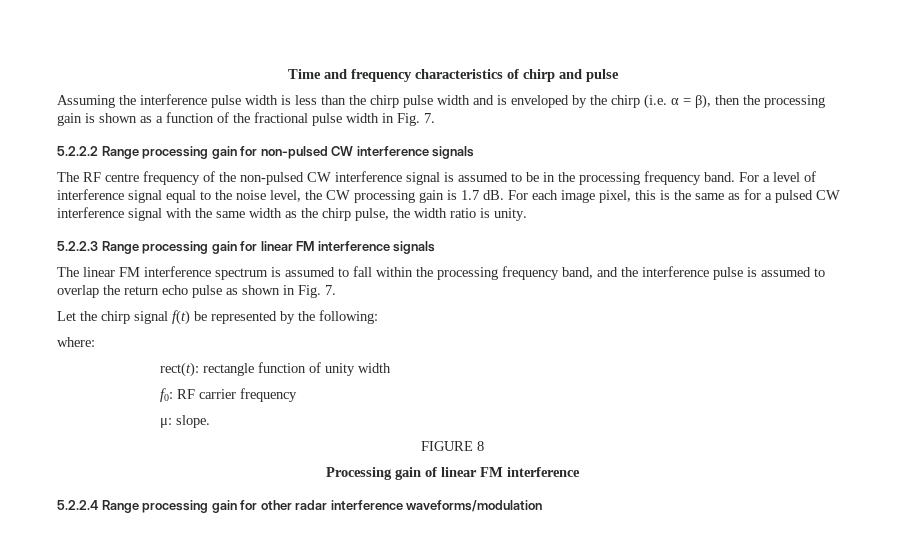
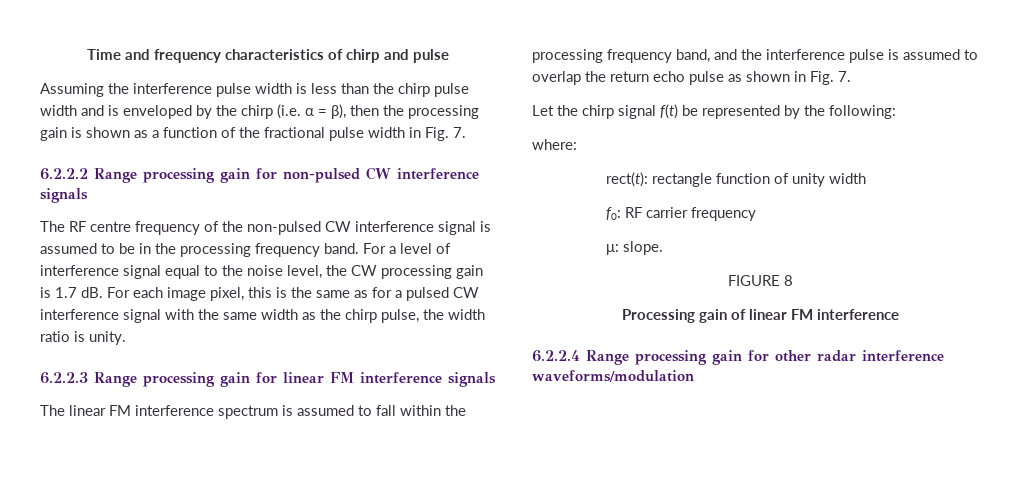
[57,146,98,156] 5.2.2.2 -> [40,168,88,180] 6.2.2.2
[57,241,98,251] 5.2.2.3 -> [40,372,88,384] 6.2.2.3
[57,500,98,510] 5.2.2.4 -> [532,350,580,362] 6.2.2.4

